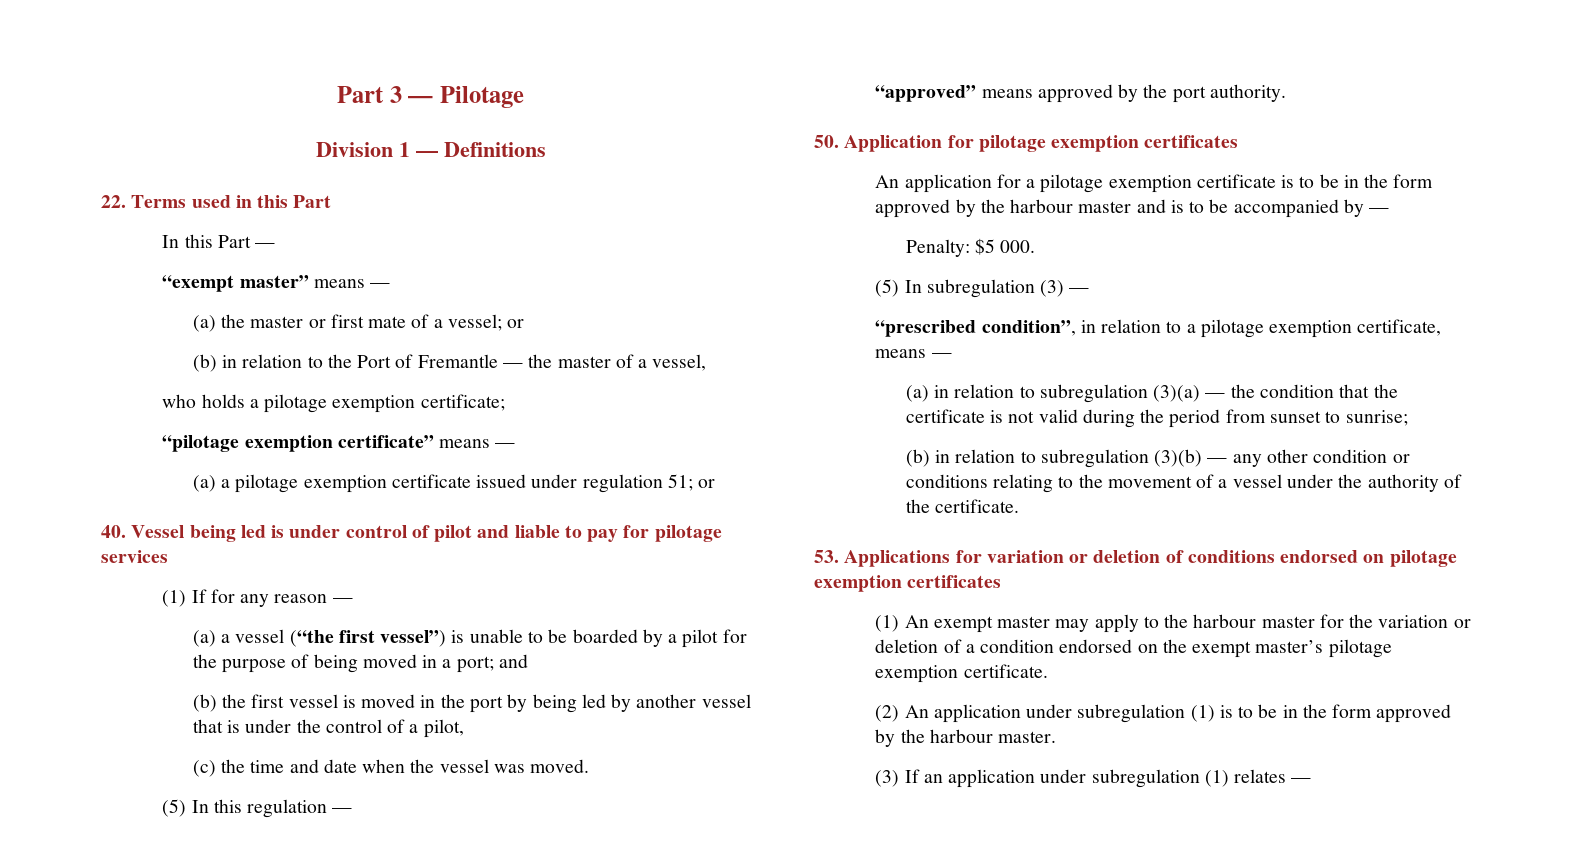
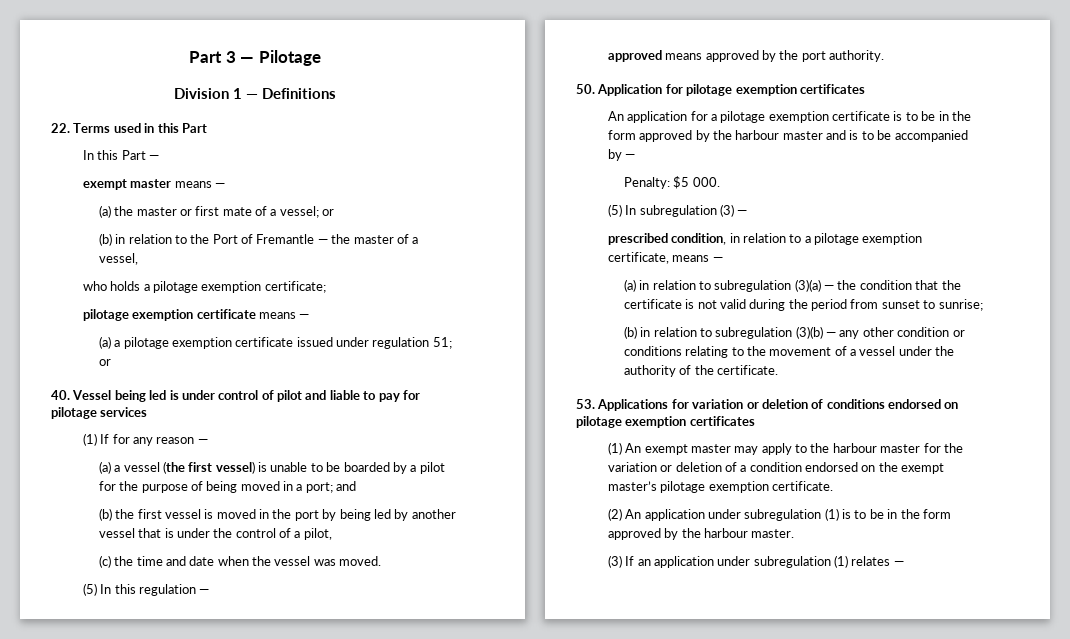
[162,275,309,292] “exempt master” -> [82,179,172,190] exempt master
[162,435,434,452] “pilotage exemption certificate” -> [82,309,256,321] pilotage exemption certificate
[289,630,447,647] (“the first vessel”) -> [162,461,255,474] (the first vessel)
[875,85,977,102] “approved” -> [607,50,662,62] approved
[875,320,1076,337] “prescribed condition”, -> [607,233,727,245] prescribed condition,

